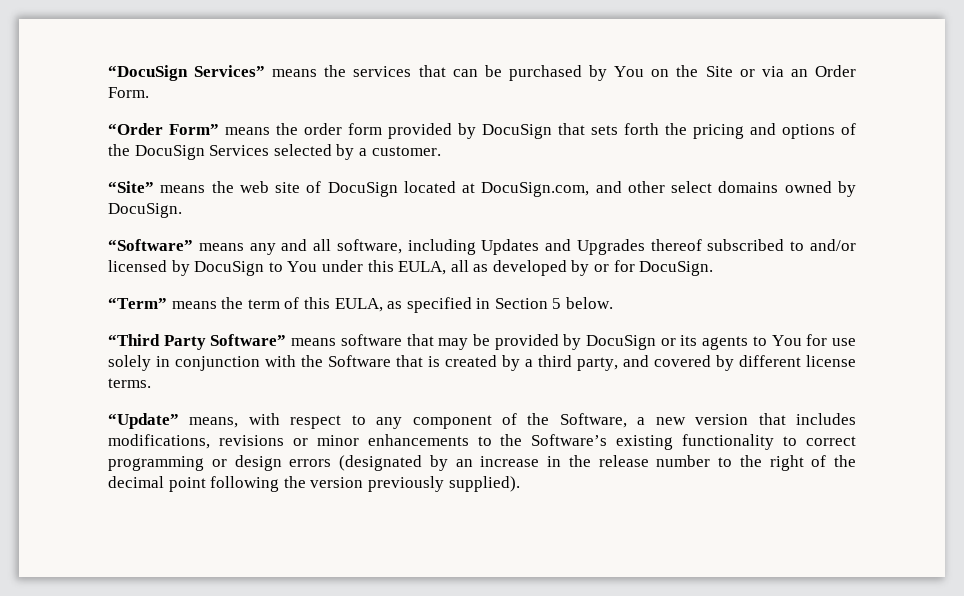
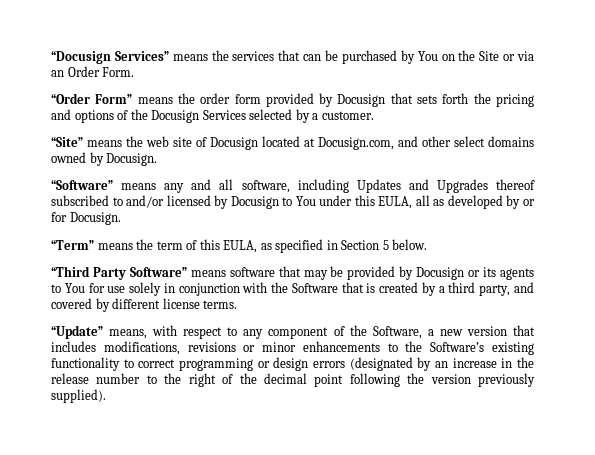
[108,65,188,81] “DocuSign -> [51,51,111,64] “Docusign
[482,124,552,139] DocuSign -> [337,94,386,107] Docusign
[134,145,205,160] DocuSign -> [151,110,200,123] Docusign
[327,182,398,197] DocuSign -> [210,137,258,150] Docusign
[481,182,590,197] DocuSign.com, -> [318,137,394,150] Docusign.com,
[108,203,182,218] DocuSign. -> [106,153,158,166] Docusign.
[194,261,265,276] DocuSign -> [230,196,279,209] Docusign
[639,261,714,276] DocuSign. -> [69,212,121,225] Docusign.
[586,335,657,350] DocuSign -> [416,267,465,280] Docusign

